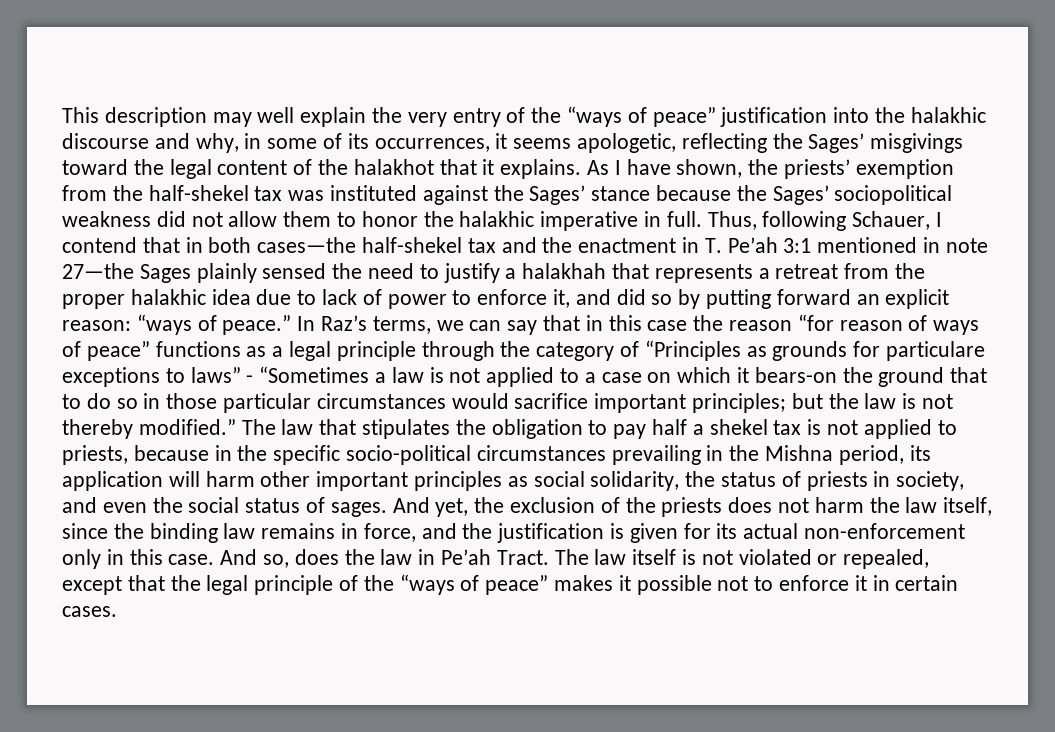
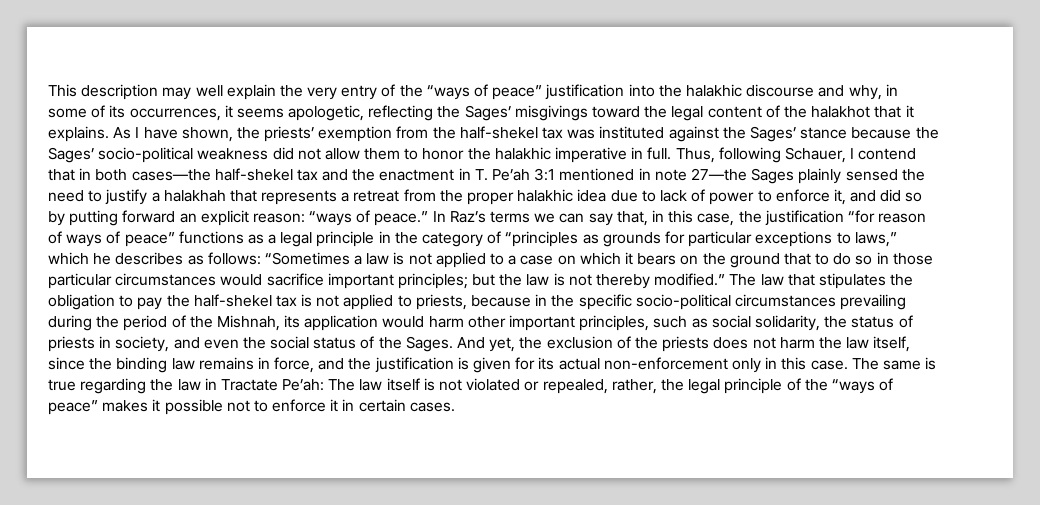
[834,185,953,205] sociopolitical -> [98,147,194,163] socio-political
[372,316,431,334] terms, -> [490,211,531,223] terms
[543,315,793,331] that in this case the reason -> [616,210,844,226] that, in this case, the justification
[421,341,495,361] through -> [378,231,391,243] in
[644,340,741,361] “Principles -> [505,231,579,247] “principles
[886,341,986,361] particulare -> [688,231,753,247] particular
[190,367,254,383] laws” - -> [854,232,897,247] [48,252,261,265] laws,” which he describes as follows:
[754,367,837,383] bears-on -> [637,253,699,265] bears on
[652,419,768,435] half a shekel -> [166,294,272,307] the half-shekel
[706,445,904,465] in the Mishna period, -> [48,315,280,331] during the period of the Mishnah,
[168,471,200,487] will -> [382,316,425,328] would
[414,471,503,491] principles -> [579,315,688,331] principles, such
[330,502,387,517] sages. -> [378,336,453,352] the Sages.
[220,549,339,568] And so, does -> [851,357,937,370] [48,378,147,394] The same is true regarding
[441,549,549,565] Pe’ah Tract. -> [220,379,325,391] Tractate Pe’ah:
[62,575,165,595] except that -> [611,379,657,394] rather,

